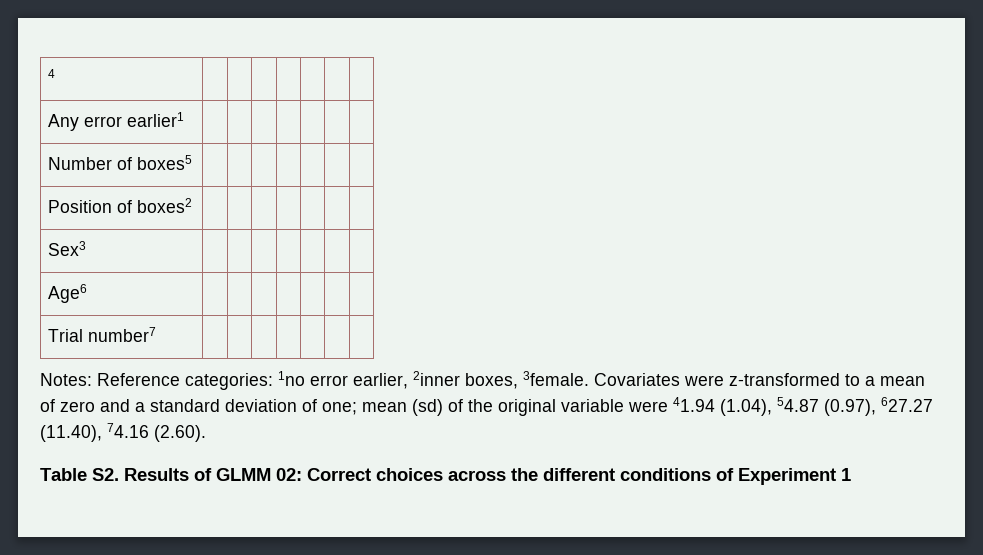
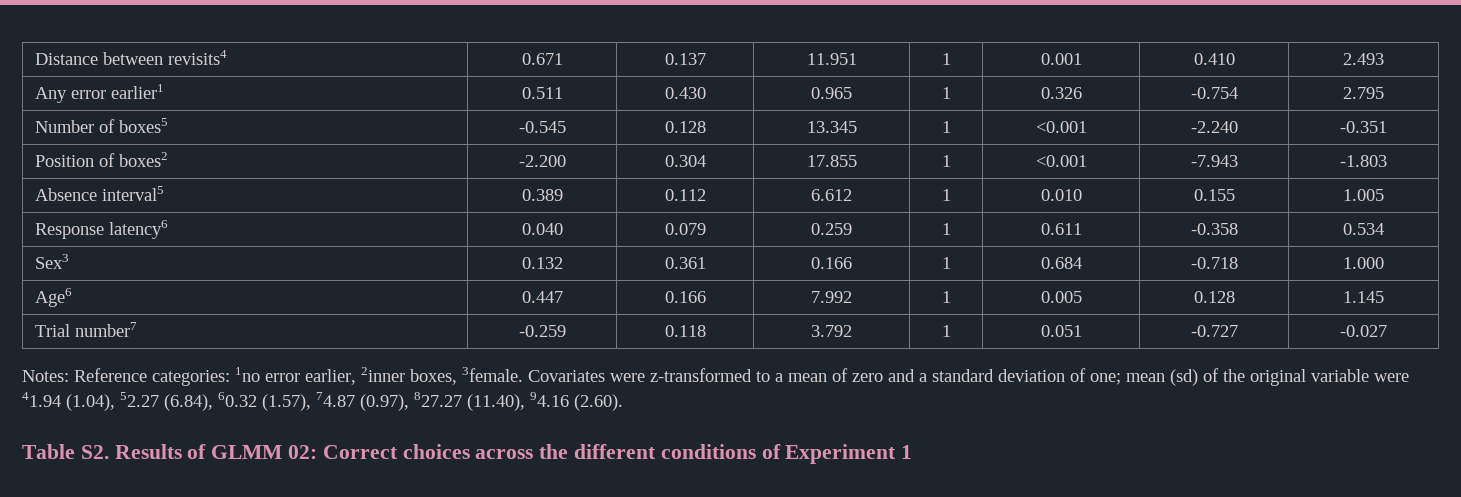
[47,69,55,78] [47,112,184,131] [47,155,192,170] [47,198,192,213] [47,241,86,256] [47,284,87,303] [47,327,156,342] 4 | | | | | | | // Any error earlier1 | | | | | | | // Number of boxes5 | | | | | | | // Position of boxes2 | | | | | | | // Sex3 | | | | | | | // Age6 | | | | | | | // Trial number7 | | | | | | | -> [35,50,228,65] [521,53,563,65] [664,53,706,65] [806,53,857,65] [941,53,951,65] [1040,53,1082,65] [1193,53,1235,65] [1343,53,1384,65] [35,84,165,103] [521,87,563,99] [664,87,706,99] [811,87,852,99] [941,87,951,99] [1040,87,1082,99] [1190,87,1238,99] [1343,87,1384,99] [35,118,169,133] [518,121,566,133] [664,121,706,133] [806,121,857,133] [941,121,951,133] [1035,121,1087,133] [1190,121,1238,133] [1340,121,1387,133] [35,152,169,167] [518,155,566,167] [664,155,706,167] [806,155,857,167] [941,155,951,167] [1035,155,1087,167] [1190,155,1238,167] [1340,155,1387,167] [35,186,165,201] [521,189,563,201] [664,189,706,201] [811,189,852,201] [941,189,951,201] [1040,189,1082,201] [1193,189,1235,201] [1343,189,1384,201] [35,220,169,239] [521,223,563,235] [664,223,706,235] [811,223,852,235] [941,223,951,235] [1040,223,1082,235] [1190,223,1238,235] [1343,223,1384,235] [35,254,70,269] [521,257,563,269] [664,257,706,269] [811,257,852,269] [941,257,951,269] [1040,257,1082,269] [1190,257,1238,269] [1343,257,1384,269] [35,288,73,307] [521,291,563,303] [664,291,706,303] [811,291,852,303] [941,291,951,303] [1040,291,1082,303] [1193,291,1235,303] [1343,291,1384,303] [35,322,138,337] [518,325,566,337] [664,325,706,337] [811,325,852,337] [941,325,951,337] [1040,325,1082,337] [1190,325,1238,337] [1340,325,1387,337] Distance between revisits4 | 0.671 | 0.137 | 11.951 | 1 | 0.001 | 0.410 | 2.493 // Any error earlier1 | 0.511 | 0.430 | 0.965 | 1 | 0.326 | -0.754 | 2.795 // Number of boxes5 | -0.545 | 0.128 | 13.345 | 1 | <0.001 | -2.240 | -0.351 // Position of boxes2 | -2.200 | 0.304 | 17.855 | 1 | <0.001 | -7.943 | -1.803 // Absence interval5 | 0.389 | 0.112 | 6.612 | 1 | 0.010 | 0.155 | 1.005 // Response latency6 | 0.040 | 0.079 | 0.259 | 1 | 0.611 | -0.358 | 0.534 // Sex3 | 0.132 | 0.361 | 0.166 | 1 | 0.684 | -0.718 | 1.000 // Age6 | 0.447 | 0.166 | 7.992 | 1 | 0.005 | 0.128 | 1.145 // Trial number7 | -0.259 | 0.118 | 3.792 | 1 | 0.051 | -0.727 | -0.027
[777,397,933,416] [40,423,149,442] 54.87 (0.97), 627.27 (11.40), 74.16 -> [120,392,569,411] 52.27 (6.84), 60.32 (1.57), 74.87 (0.97), 827.27 (11.40), 94.16

